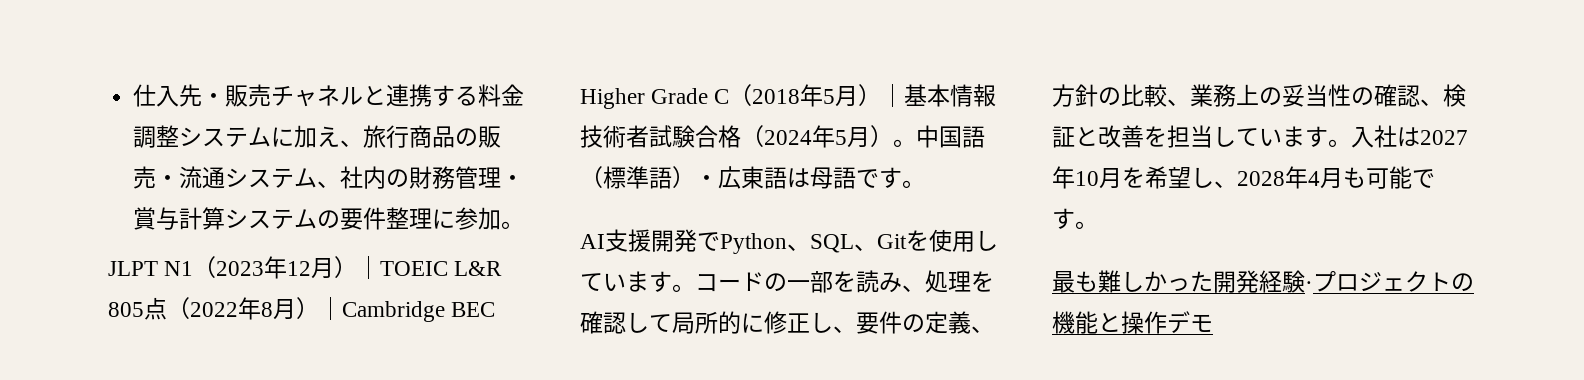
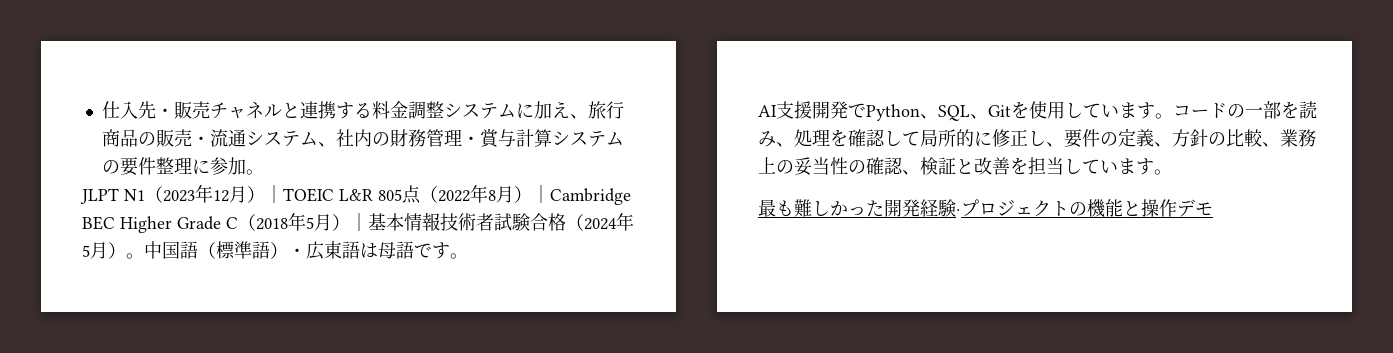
[1351,125,1468,148] [1052,166,1435,189] [1052,208,1098,229] 入社は2027年10月を希望し、2028年4月も可能です。 -> (1172, 172) none

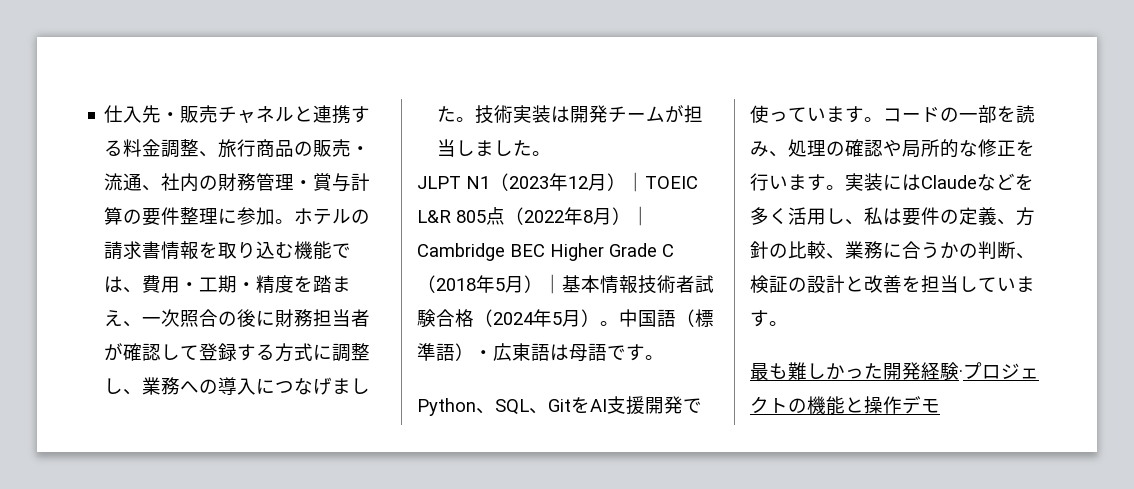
[443,101,570,119] システムに加え -> (200, 148) none
[245,131,318,147] システム -> (143, 182) none
[551,131,624,147] システム -> (124, 216) none
(264, 172) none -> [294,208,371,225] [104,241,352,260] [104,275,352,293] [104,309,371,327] [104,343,371,362] [104,377,371,395] [437,105,704,124] [437,139,552,157] ホテルの請求書情報を取り込む機能では、費用・工期・精度を踏まえ、一次照合の後に財務担当者が確認して登録する方式に調整し、業務への導入につなげました。技術実装は開発チームが担当しました。
[758,101,1083,121] AI支援開発でPython、SQL、Gitを使用し -> [417,396,702,416] [750,105,788,123] Python、SQL、GitをAI支援開発で使っ
[830,129,1064,147] を確認して局所的に修正し、 -> [826,139,1035,158] [750,173,1034,191] [750,207,902,225] の確認や局所的な修正を行います。実装にはClaudeなどを多く活用し、私は
[758,157,956,176] 上の妥当性の確認、検証 -> [883,241,1035,259] [750,275,845,293] に合うかの判断、検証の設計

